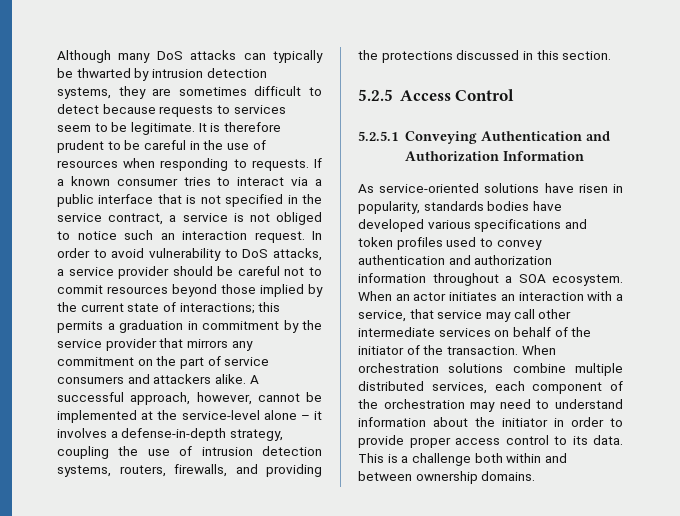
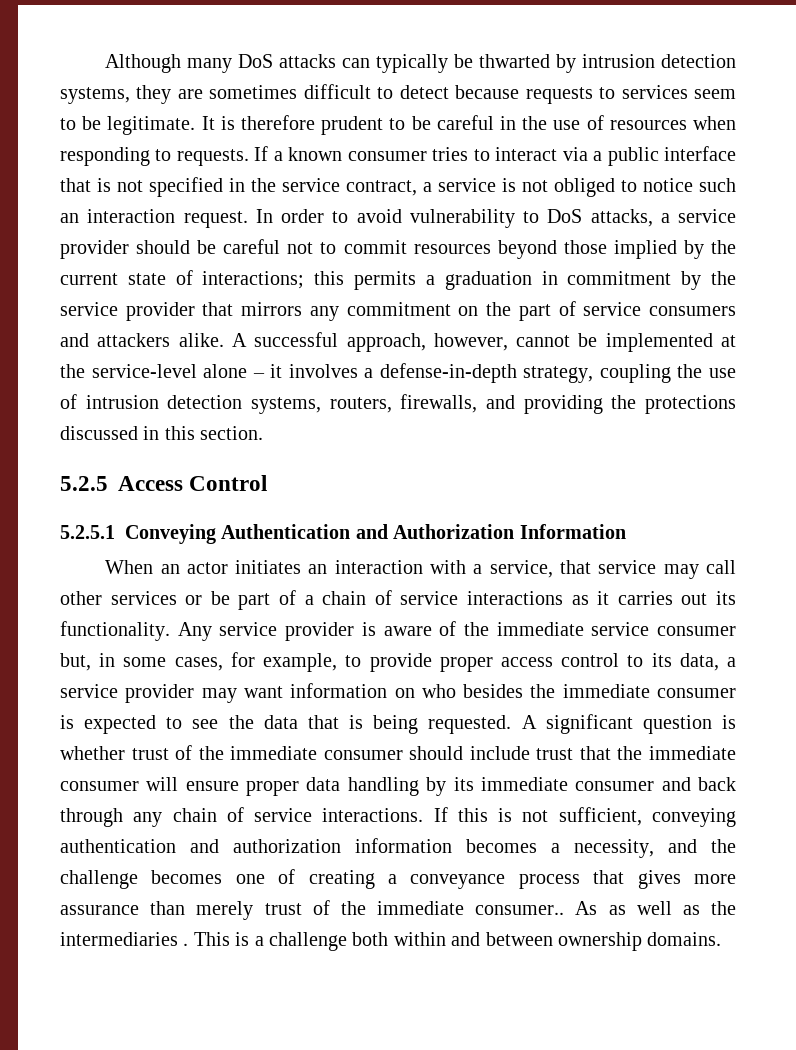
[358,183,623,193] [358,201,562,214] [358,219,587,232] [358,237,542,250] [358,255,553,265] [358,273,623,286] As service-oriented solutions have risen in popularity, standards bodies have developed various specifications and token profiles used to convey authentication and authorization information throughout a SOA ecosystem. -> (626, 531) none
[358,327,592,337] [358,345,556,355] [358,363,623,376] [358,381,623,394] [358,399,623,412] [358,417,604,427] intermediate services on behalf of the initiator of the transaction. When orchestration solutions combine multiple distributed services, each component of the orchestration may need to understand information about the initiator in order -> [110,590,737,610] [60,621,736,641] [60,652,338,672] services or be part of a chain of service interactions as it carries out its functionality. Any service provider is aware of the immediate service consumer but, in some cases, for example,
[593,435,623,445] data. -> [679,653,736,671] [60,683,736,703] [60,714,736,734] [60,745,736,760] [60,777,737,796] [60,807,736,827] [60,838,736,858] [60,869,736,889] [60,900,736,920] [60,932,189,946] data, a service provider may want information on who besides the immediate consumer is expected to see the data that is being requested. A significant question is whether trust of the immediate consumer should include trust that the immediate consumer will ensure proper data handling by its immediate consumer and back through any chain of service interactions. If this is not sufficient, conveying authentication and authorization information becomes a necessity, and the challenge becomes one of creating a conveyance process that gives more assurance than merely trust of the immediate consumer.. As as well as the intermediaries .

